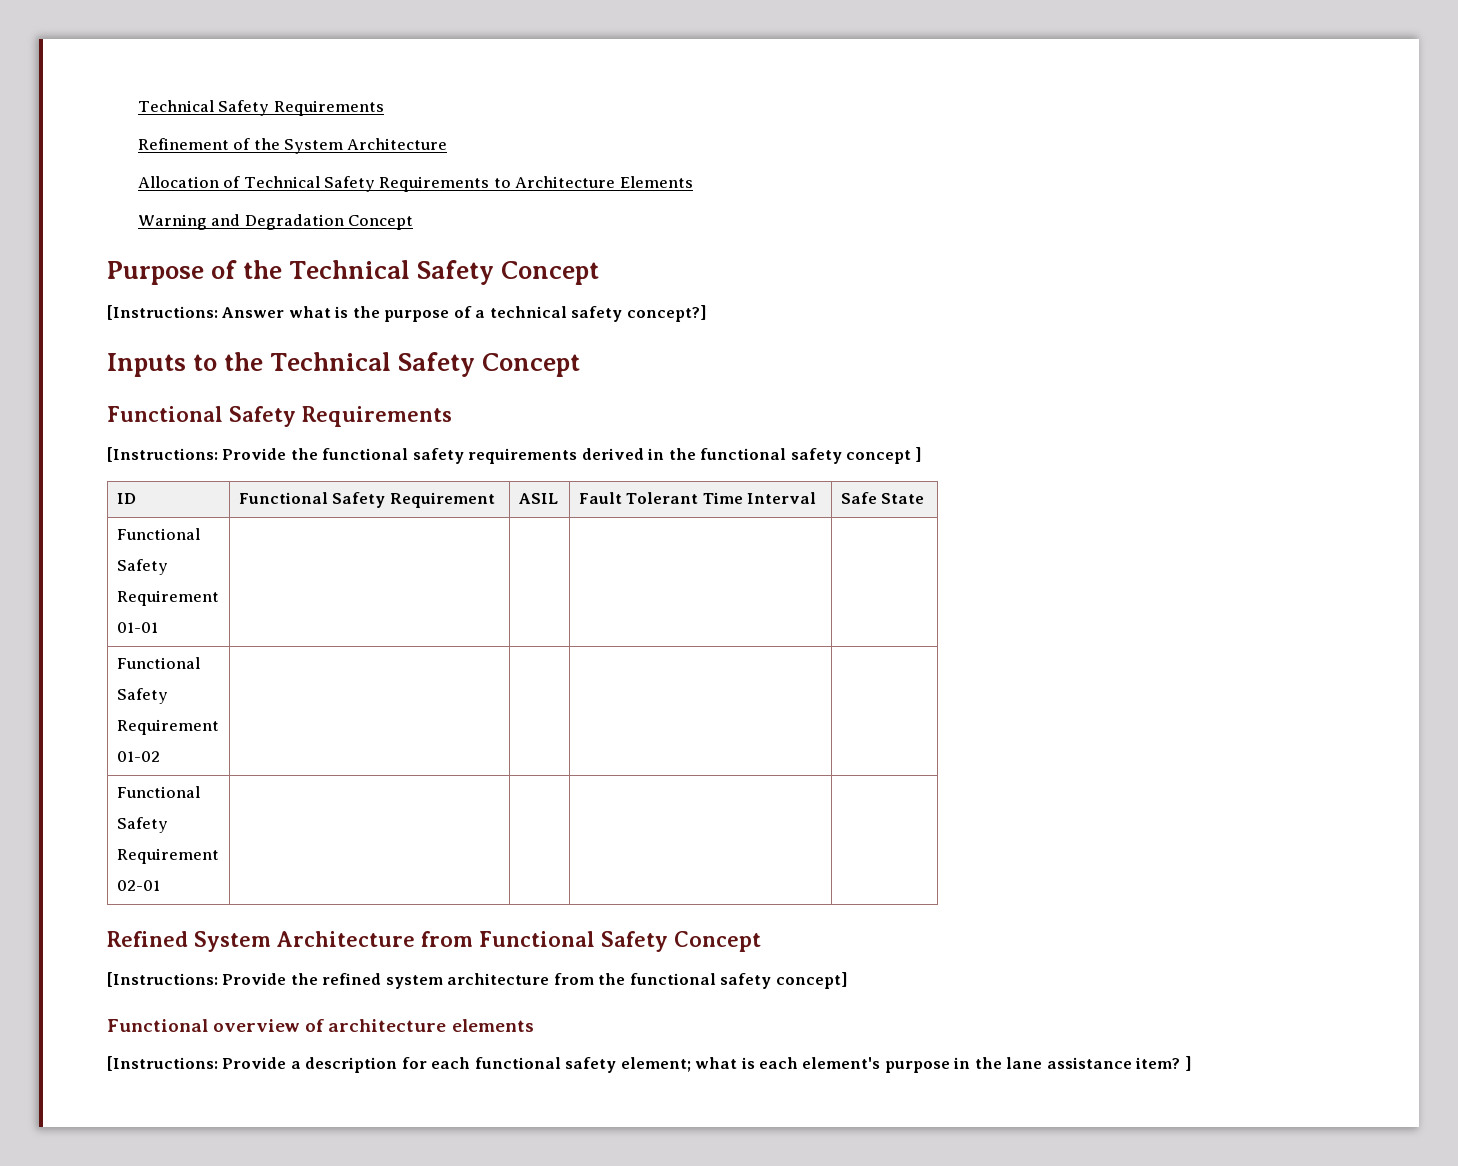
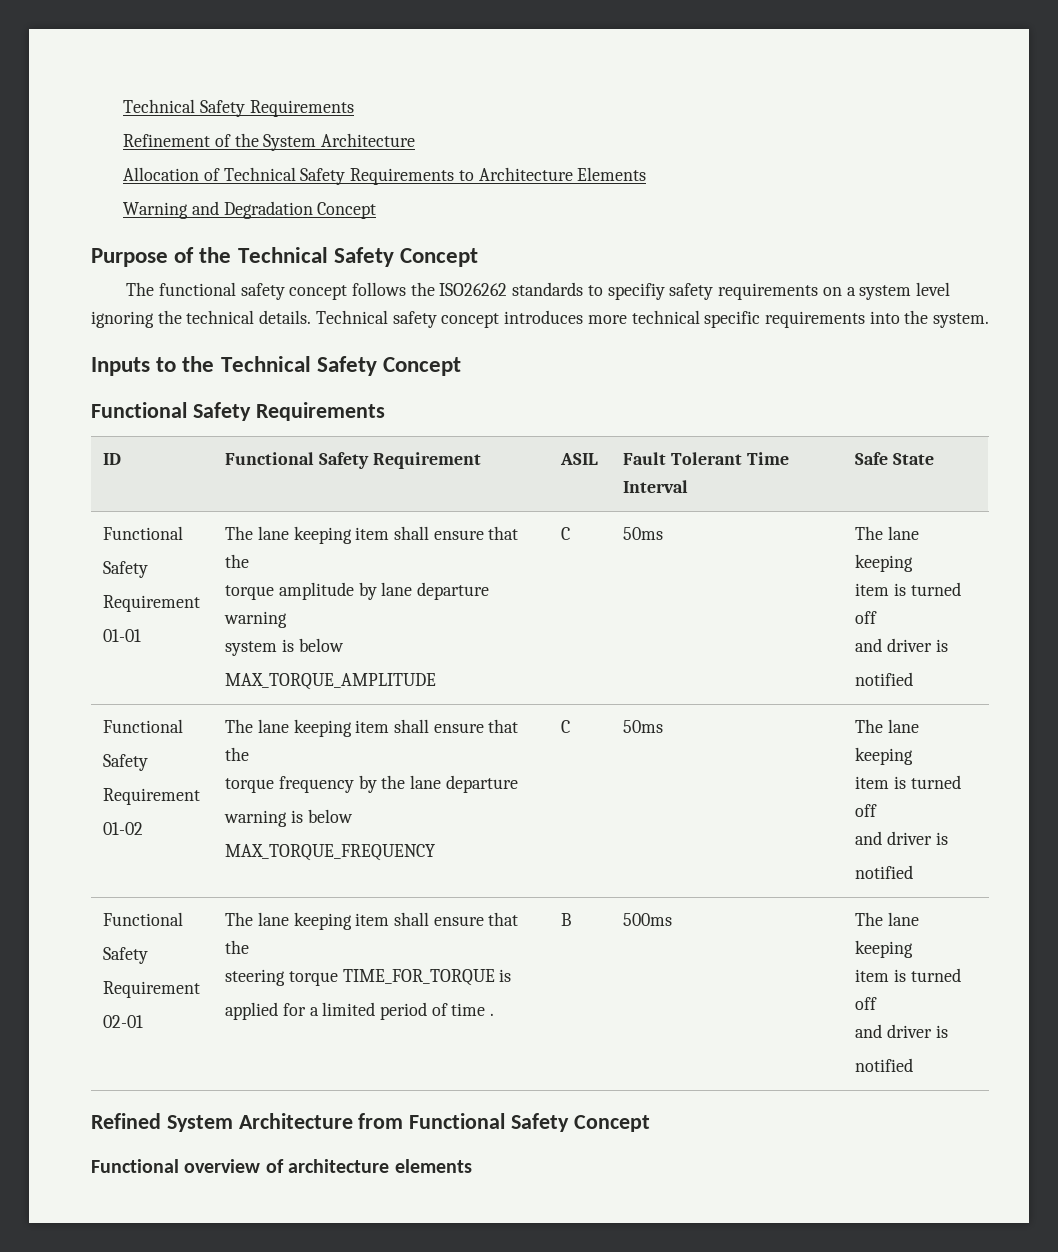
[107,305,707,322] [Instructions: Answer what is the purpose of a technical safety concept?] -> [126,282,950,300] [91,310,990,328] The functional safety concept follows the ISO26262 standards to specifiy safety requirements on a system level ignoring the technical details. Technical safety concept introduces more technical specific requirements into the system.
[107,447,923,464] // [Instructions: Provide the functional safety requirements derived in the functional safety concept ] -> (385, 411) none
[116,657,200,669] [116,688,168,704] [116,719,219,735] [116,751,160,762] [116,786,200,798] [116,817,168,833] [116,848,219,864] [116,880,160,891] | | | // Functional // Safety // Requirement // 01-02 | | | | // Functional // Safety // Requirement // 02-01 | | | | -> [225,526,519,544] [225,554,250,568] [225,582,489,600] [224,611,288,628] [225,638,344,656] [225,673,437,690] [561,527,571,540] [623,527,664,540] [855,526,919,540] [855,554,914,572] [855,582,961,596] [855,611,878,624] [855,638,948,652] [855,672,914,686] [103,719,184,733] [103,754,149,771] [103,788,201,805] [103,822,144,835] [225,719,519,737] [225,747,250,761] [225,775,518,793] [224,809,353,827] [225,844,436,861] [561,720,571,733] [623,720,664,733] [855,719,919,733] [855,747,914,765] [855,775,961,789] [855,804,878,817] [855,831,948,845] [855,865,914,879] [103,912,184,926] [103,947,149,964] [103,981,201,998] [103,1015,144,1028] [225,912,519,930] [225,940,250,954] [225,969,512,986] [225,1002,495,1020] [561,913,572,926] [623,913,673,926] [855,912,919,926] [855,940,914,958] [855,968,961,982] [855,997,878,1010] [855,1024,948,1038] [855,1058,914,1072] The lane keeping item shall ensure that the // torque amplitude by lane departure warning // system is below // MAX_TORQUE_AMPLITUDE | C | 50ms | The lane keeping // item is turned off // and driver is // notified // Functional // Safety // Requirement // 01-02 | The lane keeping item shall ensure that the // torque frequency by the lane departure // warning is below // MAX_TORQUE_FREQUENCY | C | 50ms | The lane keeping // item is turned off // and driver is // notified // Functional // Safety // Requirement // 02-01 | The lane keeping item shall ensure that the // steering torque TIME_FOR_TORQUE is // applied for a limited period of time . | B | 500ms | The lane keeping // item is turned off // and driver is // notified
[107,972,848,989] // [Instructions: Provide the refined system architecture from the functional safety concept] -> (650, 1123) none
[107,1056,1192,1073] // [Instructions: Provide a description for each functional safety element; what is each element's purpose in the lane assistance item? ] -> (472, 1166) none

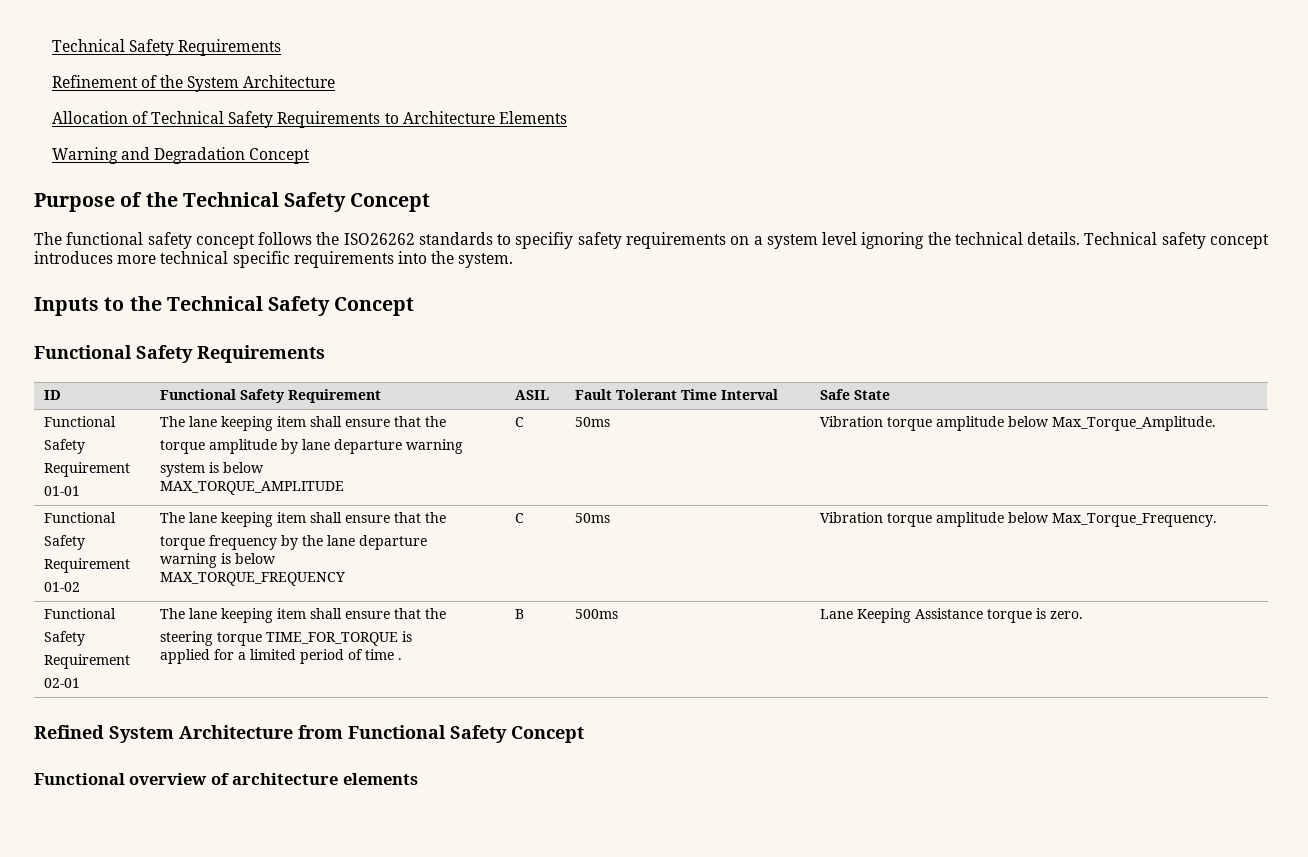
[855,526,919,540] [855,554,914,572] [855,582,961,596] [855,611,878,624] [855,638,948,652] [855,672,914,686] The lane keeping // item is turned off // and driver is // notified -> [820,416,1217,431] Vibration torque amplitude below Max_Torque_Amplitude.
[855,719,919,733] [855,747,914,765] [855,775,961,789] [855,804,878,817] [855,831,948,845] [855,865,914,879] The lane keeping // item is turned off // and driver is // notified -> [820,512,1218,527] Vibration torque amplitude below Max_Torque_Frequency.
[855,912,919,926] [855,940,914,958] [855,968,961,982] [855,997,878,1010] [855,1024,948,1038] [855,1058,914,1072] The lane keeping // item is turned off // and driver is // notified -> [820,608,1084,623] Lane Keeping Assistance torque is zero.

